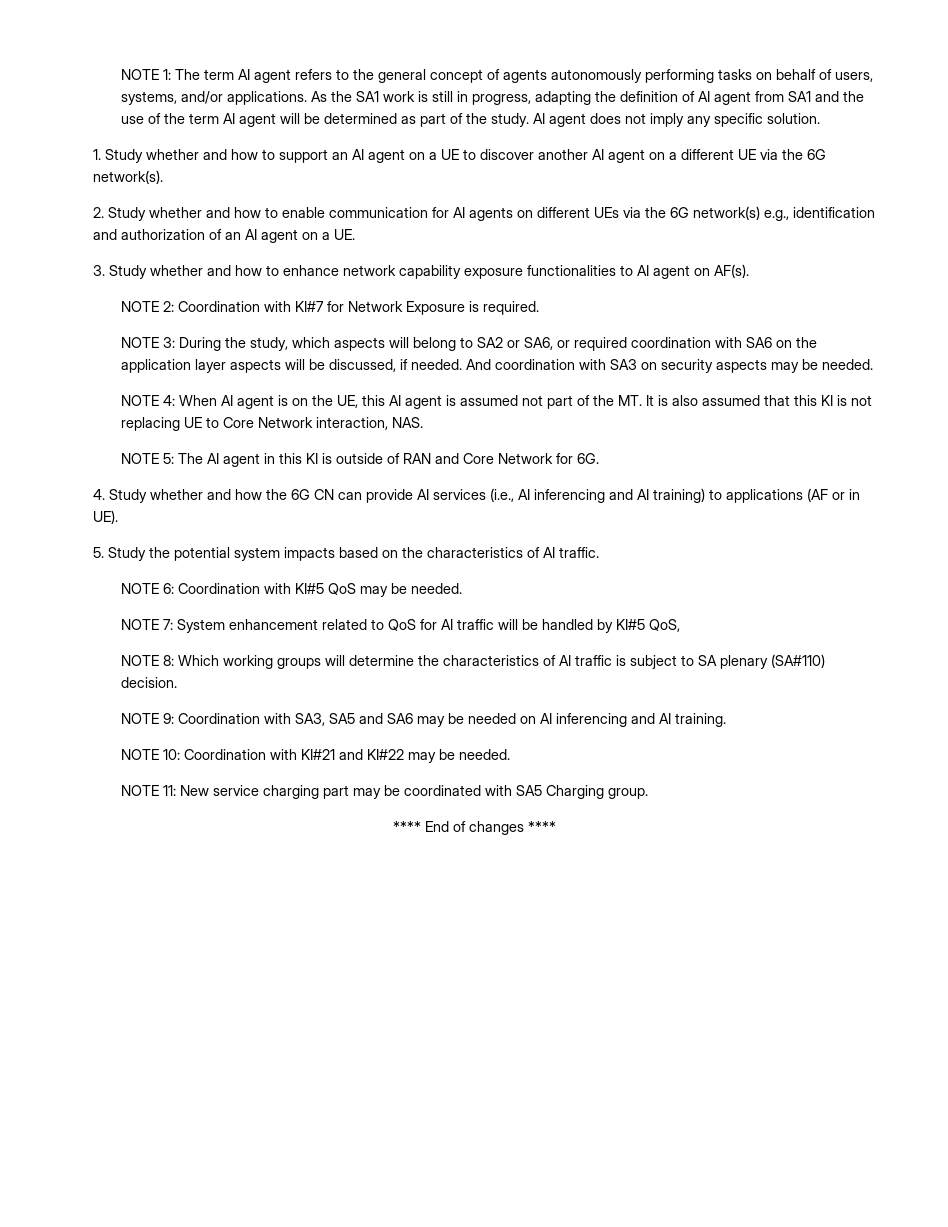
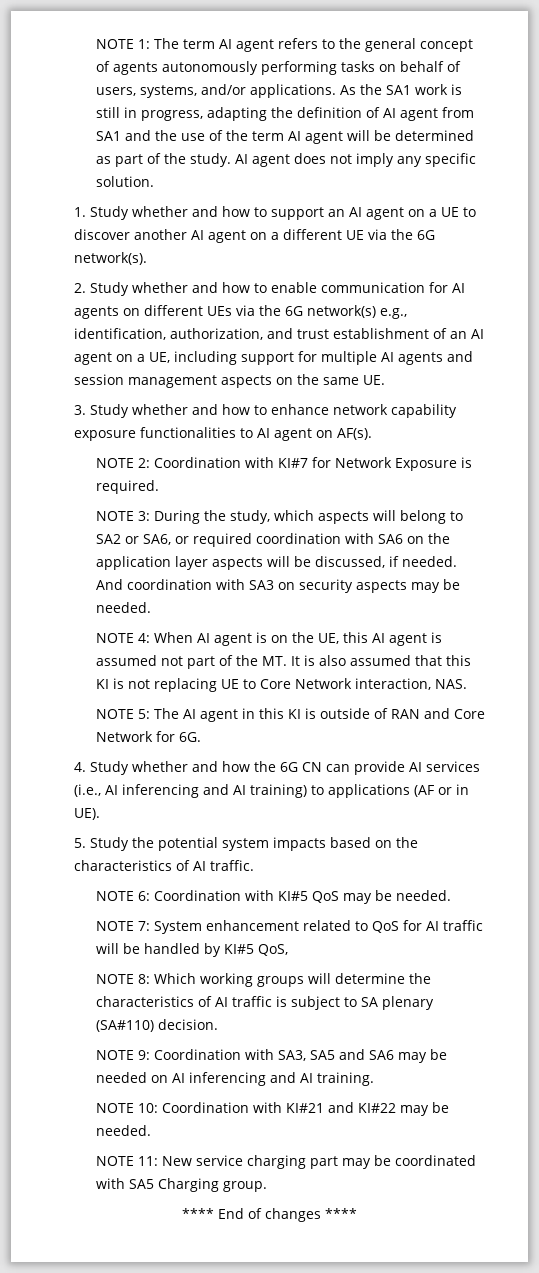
[792,207,875,218] [92,229,205,240] identification and authorization -> [74,328,430,340] identification, authorization, and trust establishment
(330, 236) none -> [149,351,474,365] [74,374,360,388] UE, including support for multiple AI agents and session management aspects on the same

